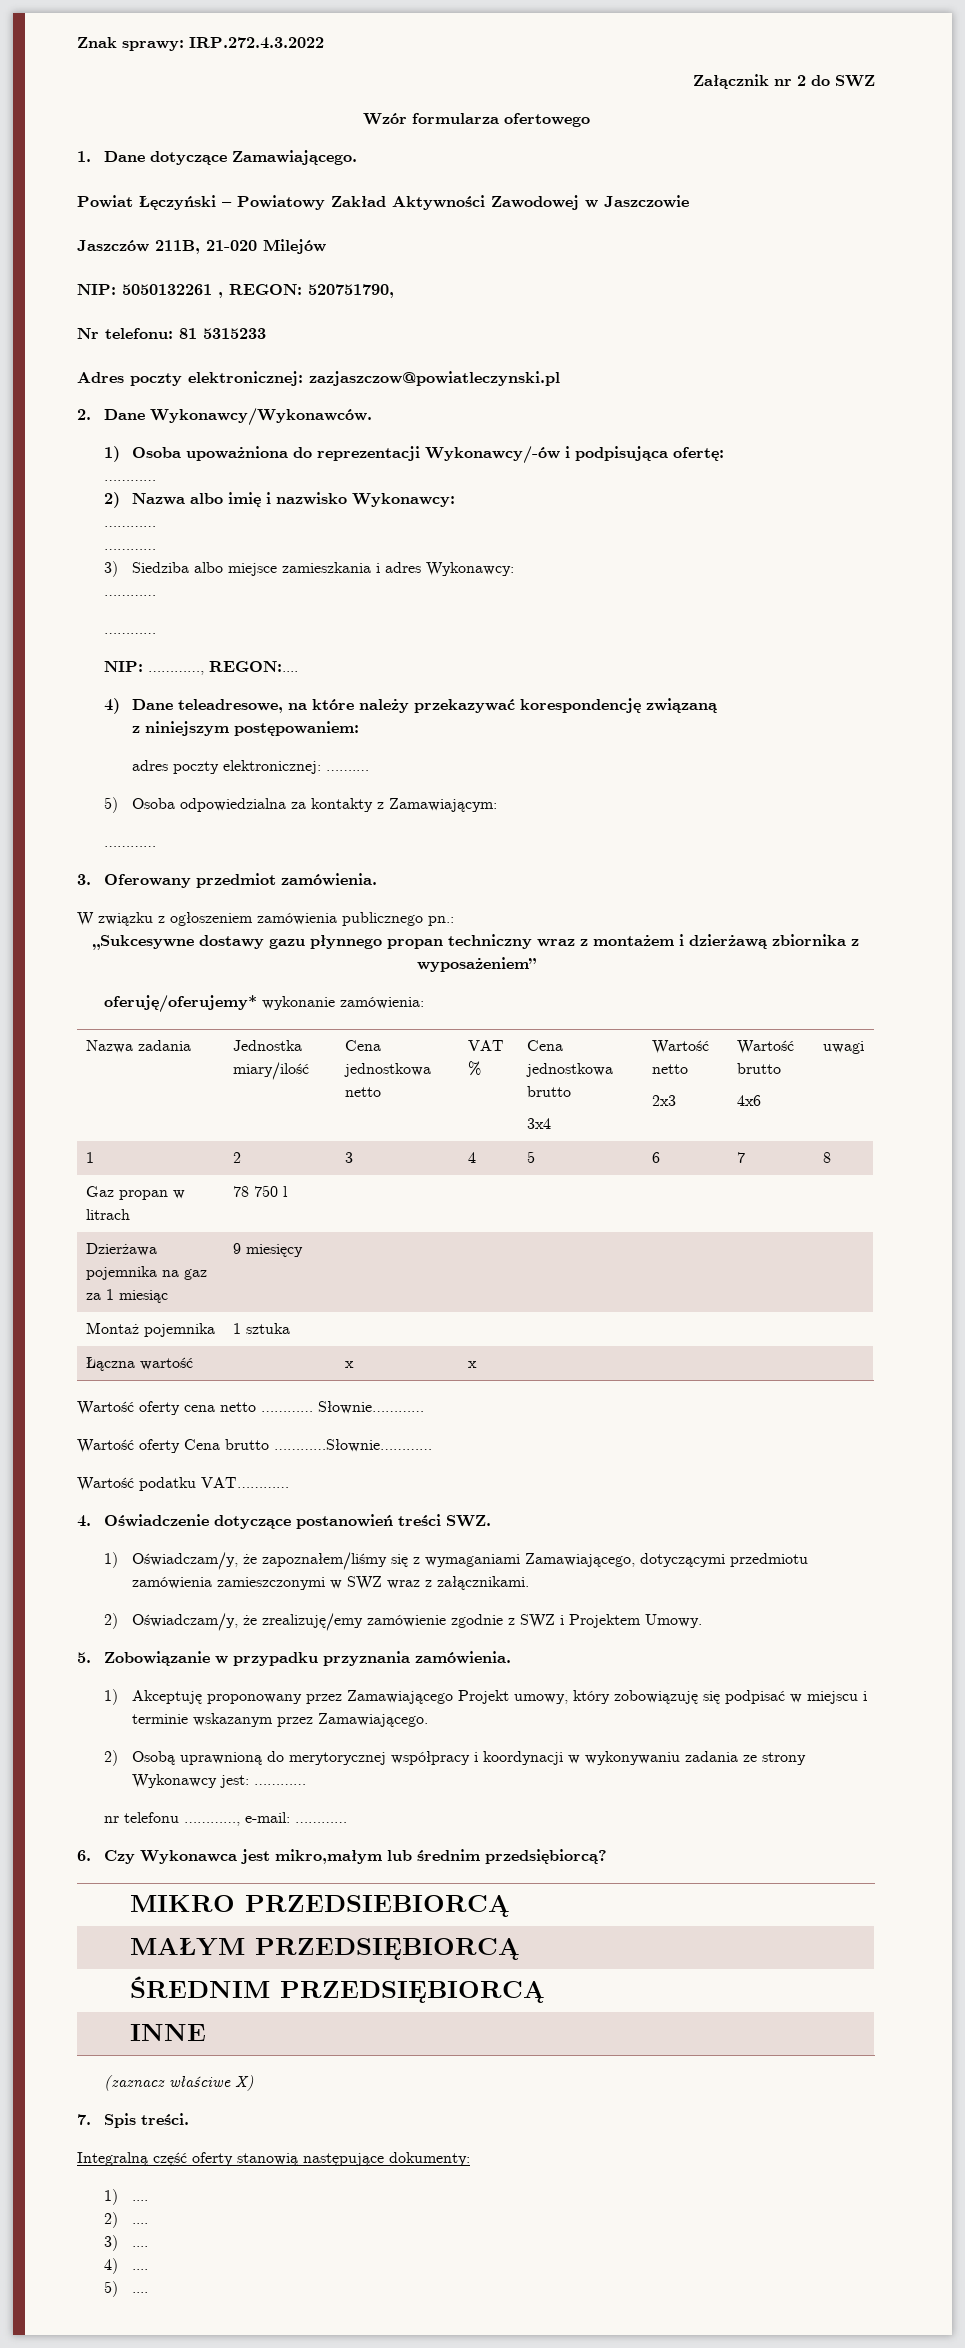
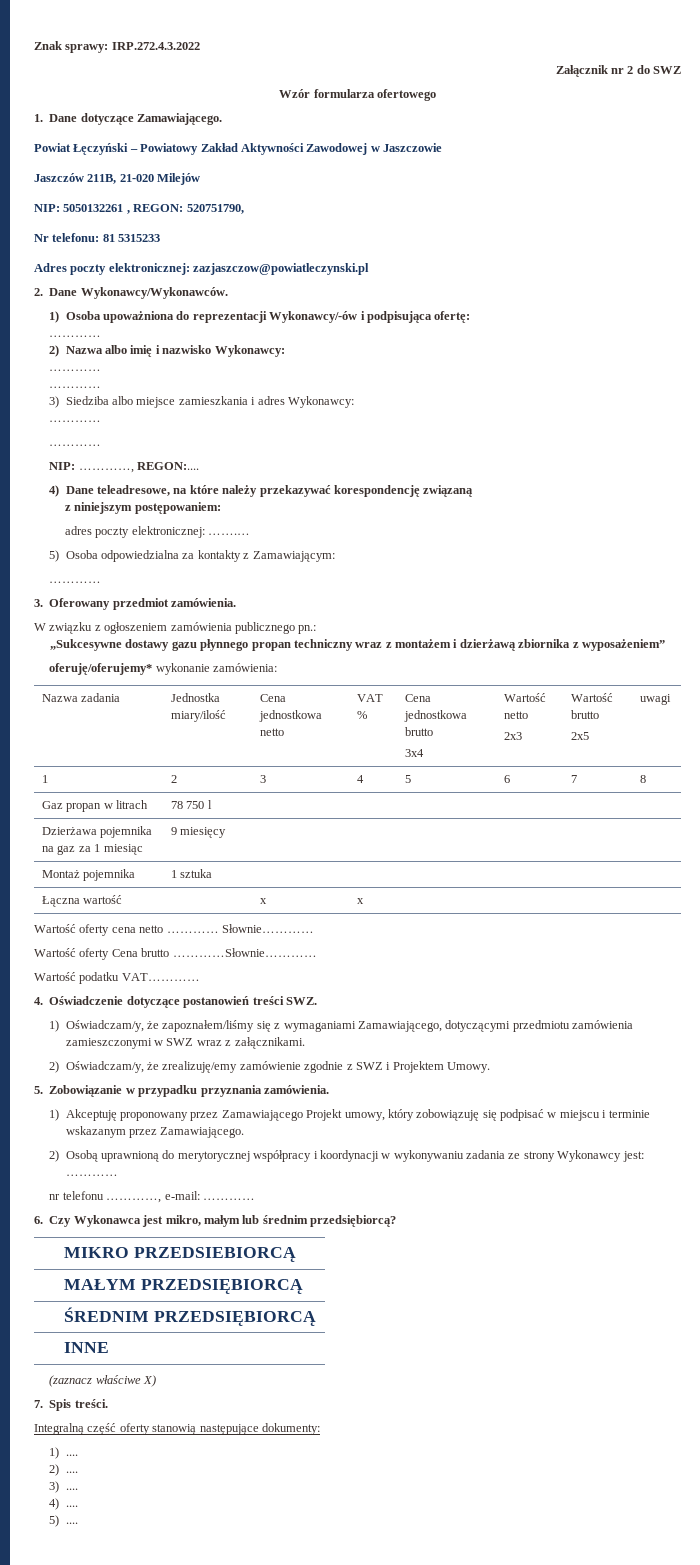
[736,1095,761,1106] 4x6 -> [571,732,590,740] 2x5
[275,1849,383,1864] mikro,małym -> [165,1215,240,1227] mikro, małym

